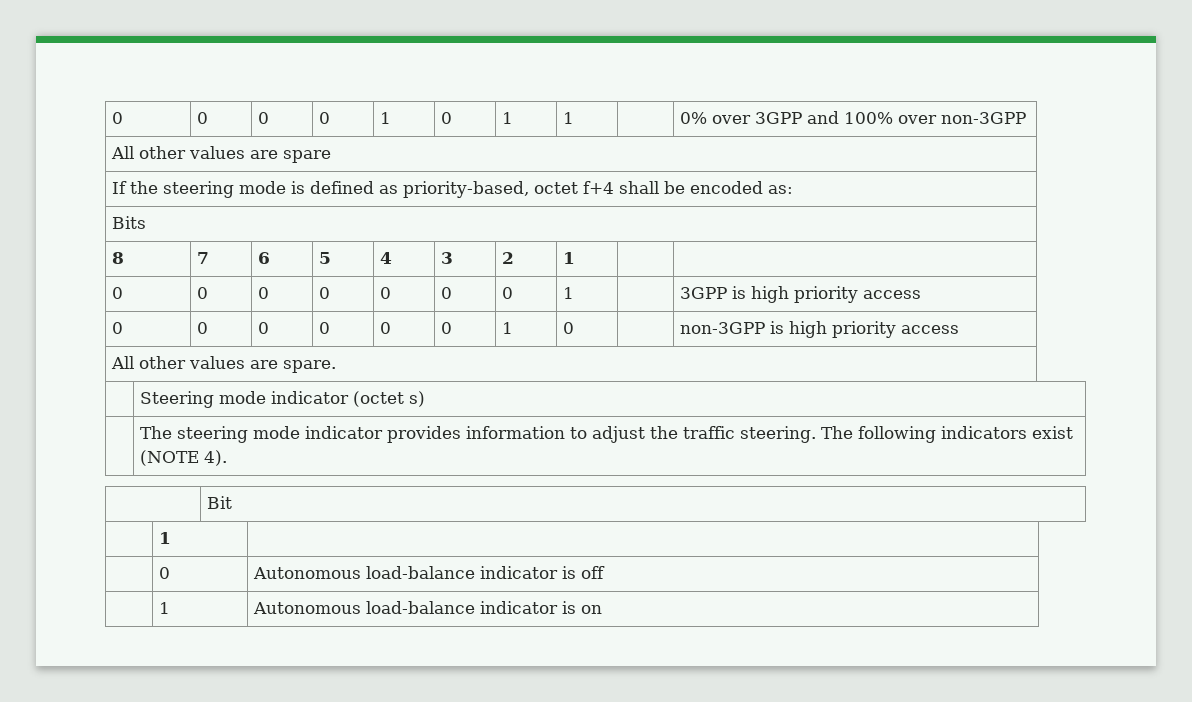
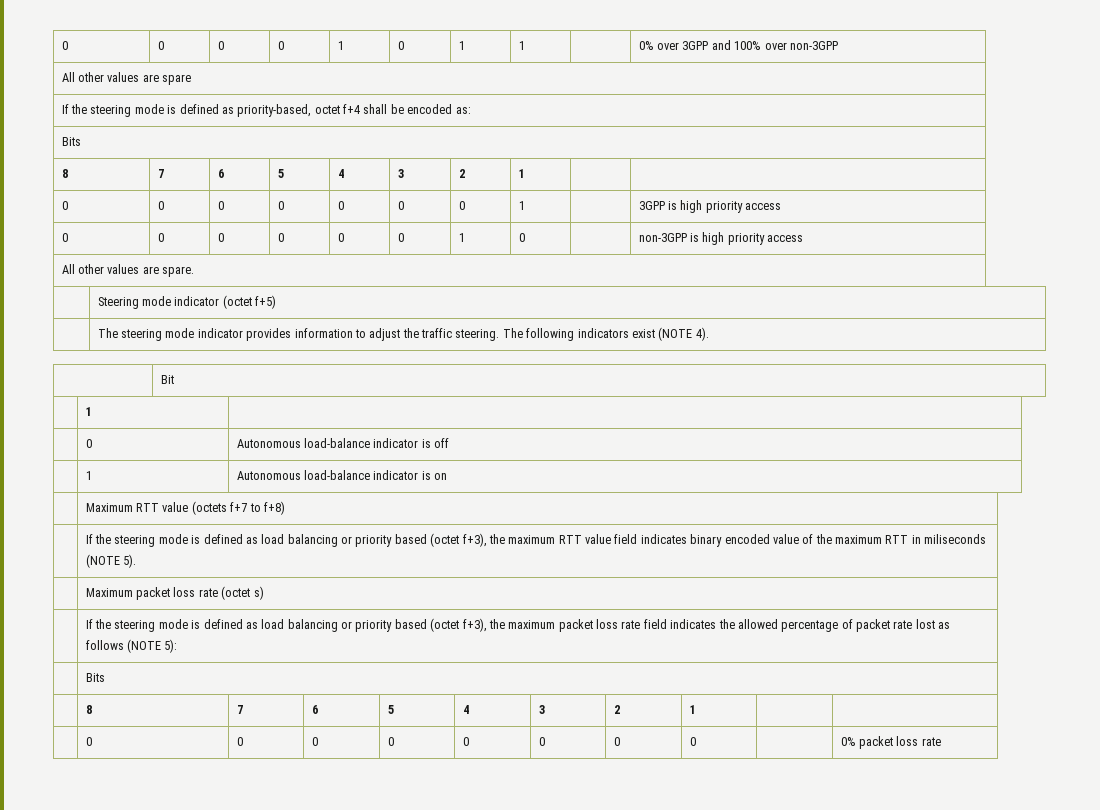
[408,391,425,407] s) -> [255,295,277,309] f+5)
(602, 609) none -> [85,501,285,515] [85,533,987,547] [85,554,137,568] [85,586,264,600] [85,618,951,632] [85,639,178,653] [85,673,105,682] [85,705,92,714] [236,705,243,714] [311,705,318,714] [387,705,394,714] [462,705,469,714] [538,705,545,714] [613,705,620,714] [689,705,696,714] [85,737,92,746] [236,737,243,746] [311,737,318,746] [387,737,394,746] [462,737,469,746] [538,737,545,746] [613,737,620,746] [689,737,696,746] [840,736,941,749] // | Maximum RTT value (octets f+7 to f+8) // | If the steering mode is defined as load balancing or priority based (octet f+3), the maximum RTT value field indicates binary encoded value of the maximum RTT in miliseconds (NOTE 5). // | Maximum packet loss rate (octet s) // | If the steering mode is defined as load balancing or priority based (octet f+3), the maximum packet loss rate field indicates the allowed percentage of packet rate lost as follows (NOTE 5): // | Bits // | 8 | 7 | 6 | 5 | 4 | 3 | 2 | 1 | | // | 0 | 0 | 0 | 0 | 0 | 0 | 0 | 0 | | 0% packet loss rate

